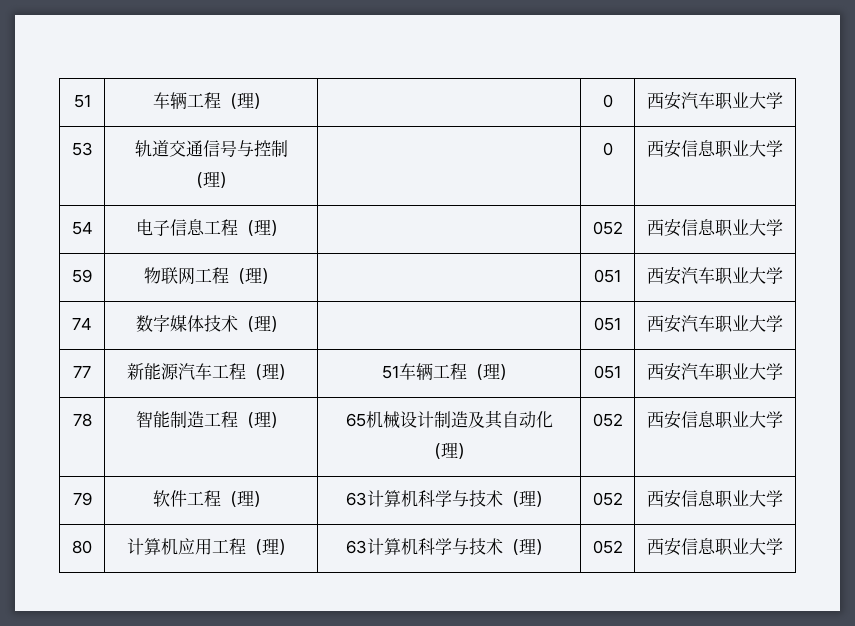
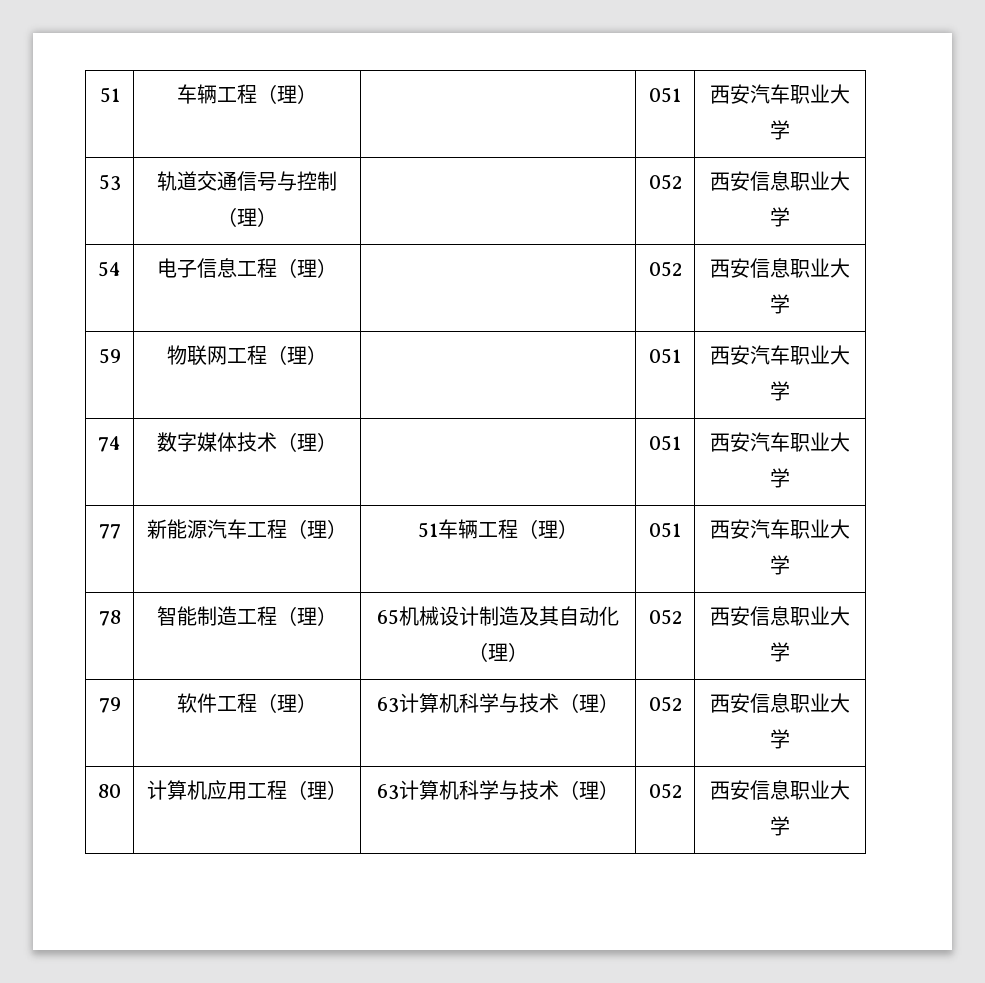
[602,94,613,108] 0 -> [649,87,681,103] 051
[602,142,613,156] 0 -> [648,174,682,190] 052

